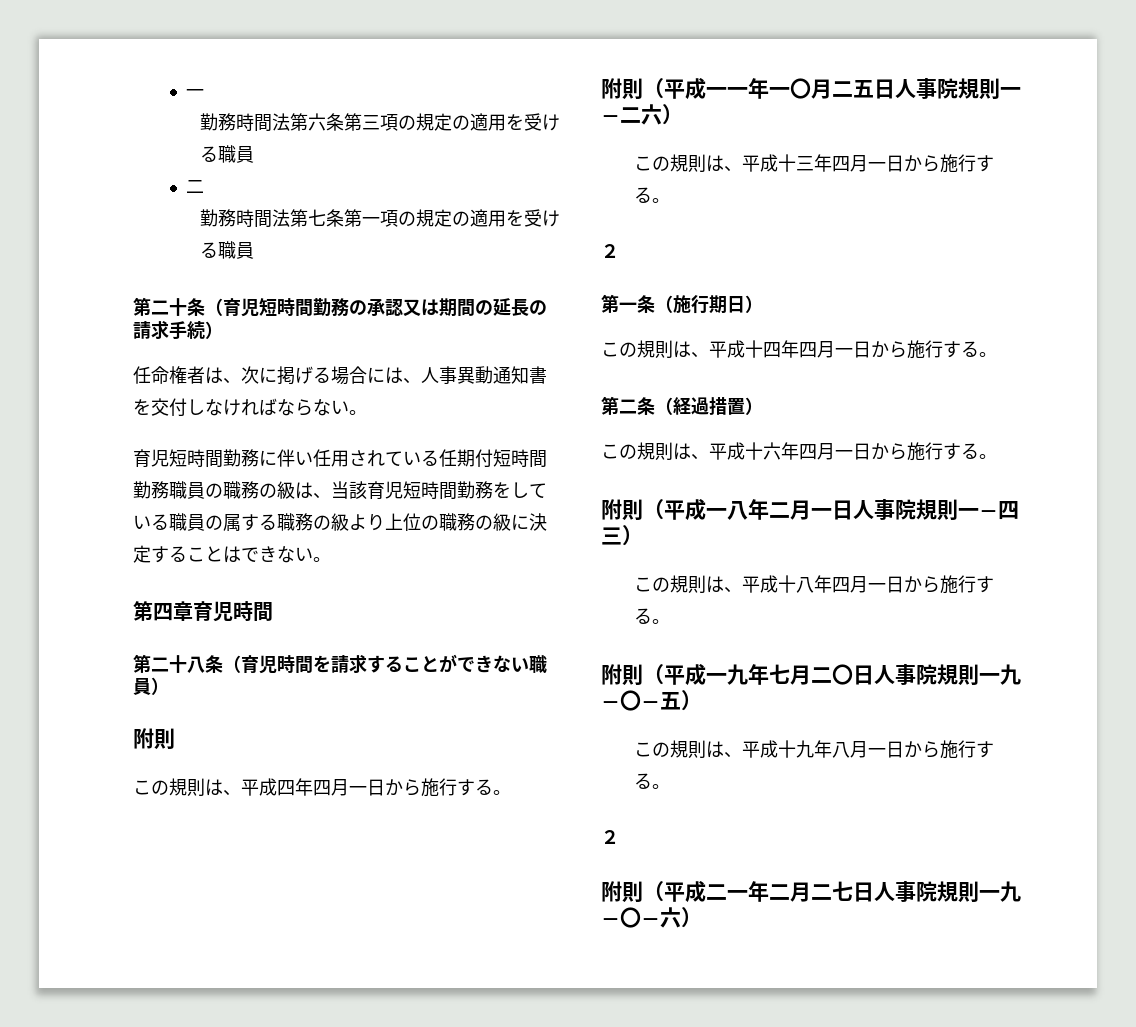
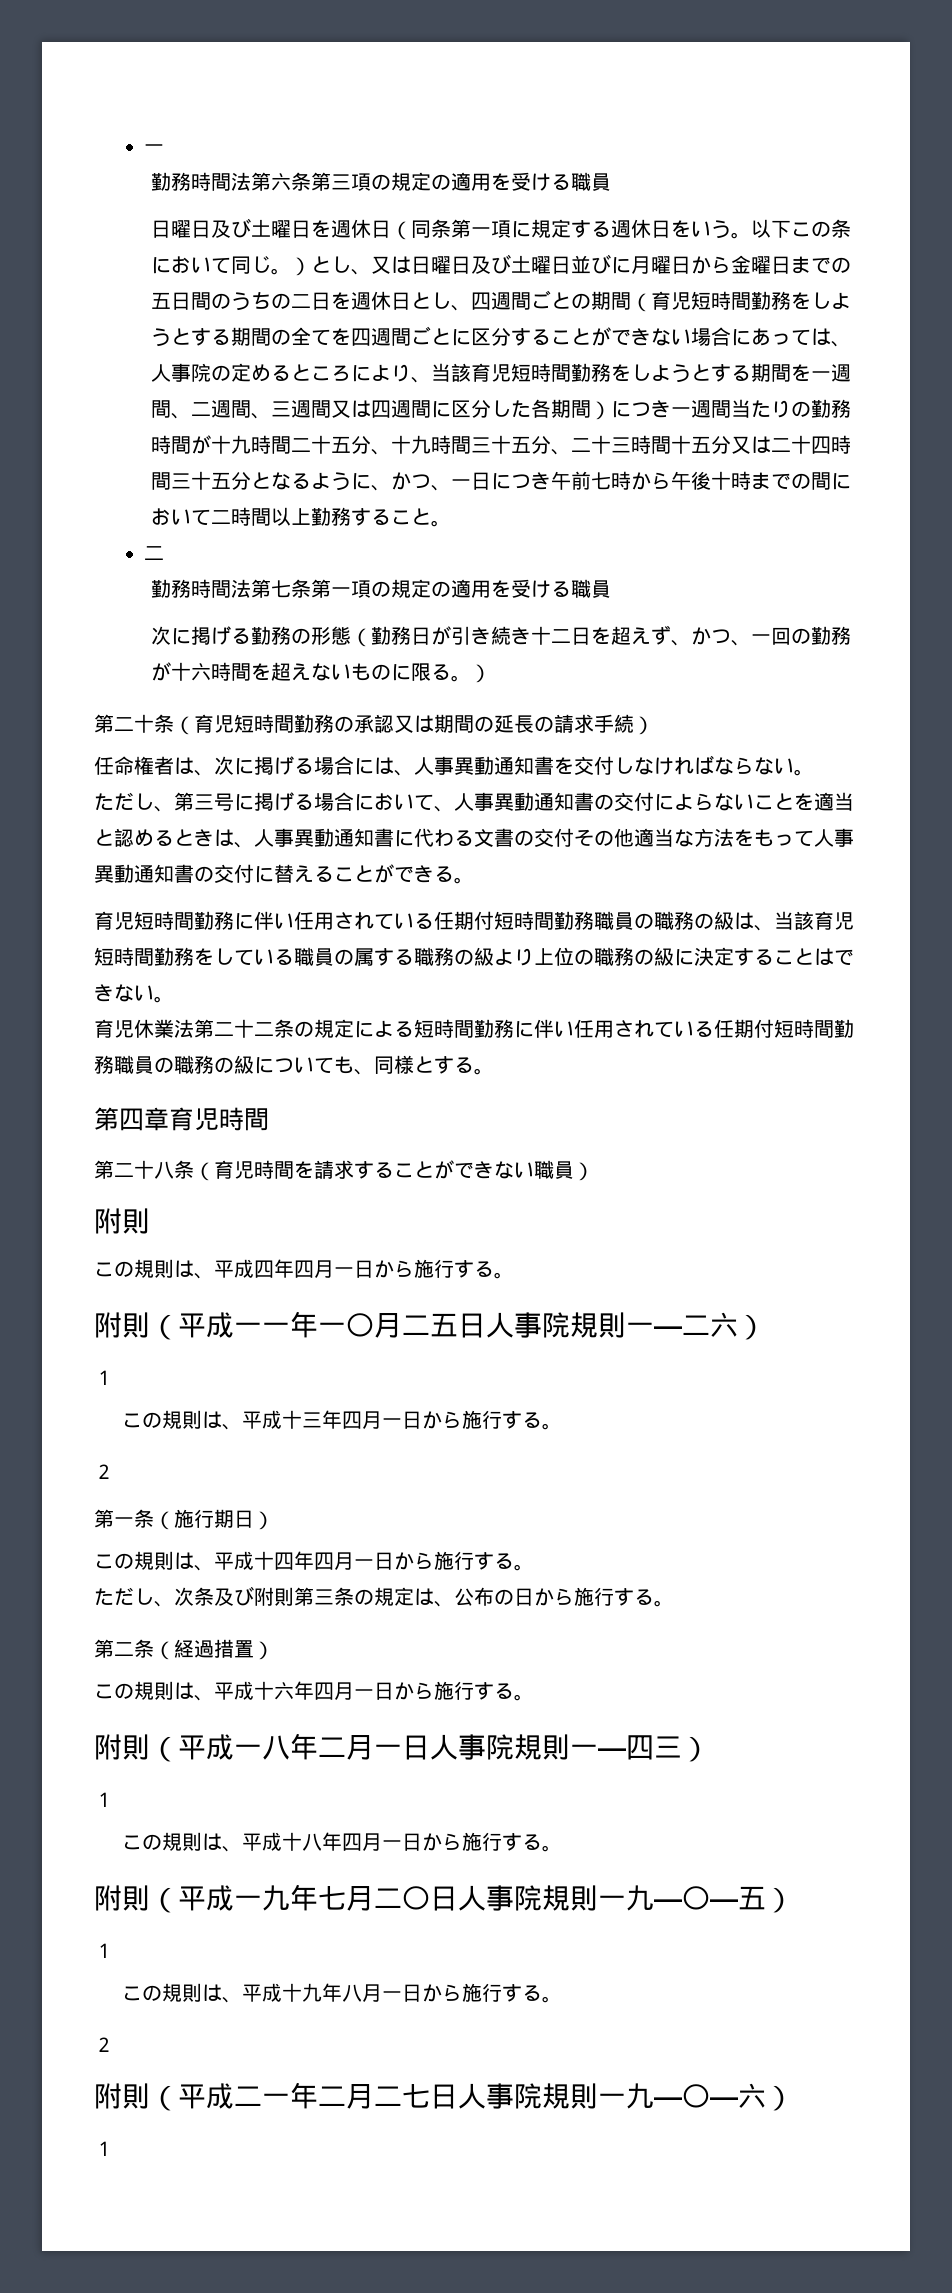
(254, 154) none -> [150,218,851,240] [150,254,851,276] [150,290,851,312] [150,326,851,347] [150,363,851,383] [150,399,851,420] [150,435,851,455] [150,471,851,491] [150,507,451,527] // 日曜日及び土曜日を週休日（同条第一項に規定する週休日をいう。以下この条において同じ。）とし、又は日曜日及び土曜日並びに月曜日から金曜日までの五日間のうちの二日を週休日とし、四週間ごとの期間（育児短時間勤務をしようとする期間の全てを四週間ごとに区分することができない場合にあっては、人事院の定めるところにより、当該育児短時間勤務をしようとする期間を一週間、二週間、三週間又は四週間に区分した各期間）につき一週間当たりの勤務時間が十九時間二十五分、十九時間三十五分、二十三時間十五分又は二十四時間三十五分となるように、かつ、一日につき午前七時から午後十時までの間において二時間以上勤務すること。
(254, 250) none -> [150,625,851,647] [150,662,491,683] // 次に掲げる勤務の形態（勤務日が引き続き十二日を超えず、かつ、一回の勤務が十六時間を超えないものに限る。）
(367, 412) none -> [94,792,854,812] [94,828,854,848] [94,864,474,884] // ただし、第三号に掲げる場合において、人事異動通知書の交付によらないことを適当と認めるときは、人事異動通知書に代わる文書の交付その他適当な方法をもって人事異動通知書の交付に替えることができる。
(331, 559) none -> [94,1019,854,1038] [94,1055,494,1075] // 育児休業法第二十二条の規定による短時間勤務に伴い任用されている任期付短時間勤務職員の職務の級についても、同様とする。
(683, 114) none -> [94,1370,114,1385] // １
(997, 354) none -> [94,1586,674,1607] // ただし、次条及び附則第三条の規定は、公布の日から施行する。
(643, 535) none -> [94,1792,114,1807] // １
(702, 700) none -> [94,1943,114,1958] // １
(702, 917) none -> [94,2141,114,2156] // １

